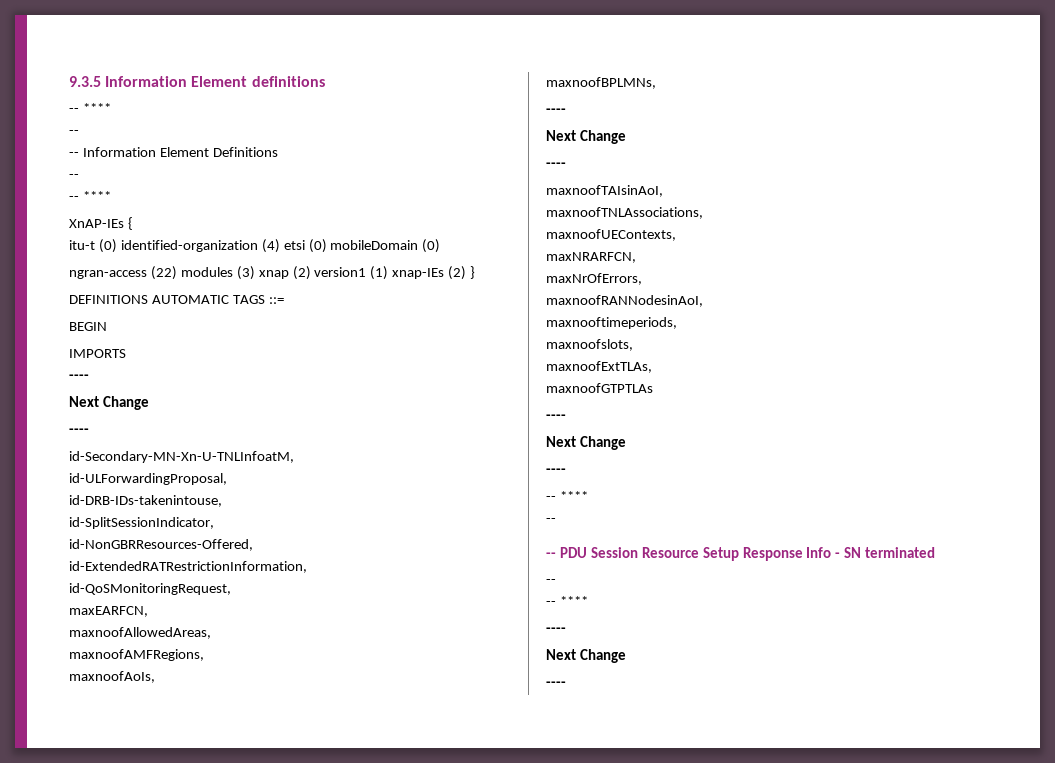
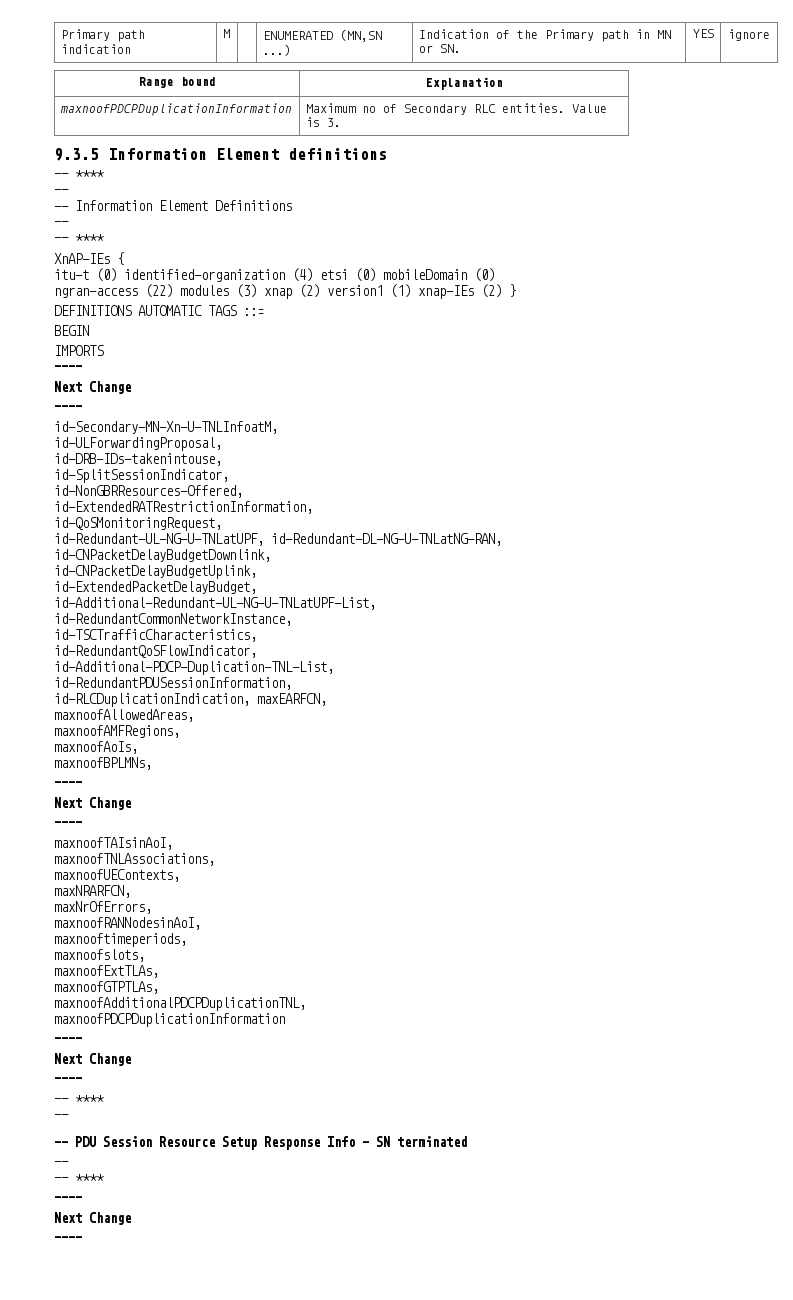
(69, 81) none -> [60,29,145,42] [60,44,131,54] [222,29,230,38] [262,29,382,42] [262,44,291,56] [418,29,671,42] [418,44,461,53] [692,29,714,38] [728,29,770,41] [138,77,216,88] [425,77,503,90] [59,103,292,116] [305,103,607,115] [305,117,341,127] Primary path indication | M | | ENUMERATED (MN,SN ...) | Indication of the Primary path in MN or SN. | YES | ignore // Range bound | Explanation // maxnoofPDCPDuplicationInformation | Maximum no of Secondary RLC entities. Value is 3. //
(231, 589) none -> [54,533,502,546] [54,549,271,562] [54,565,257,579] [54,581,257,594] [54,597,376,610] [54,613,292,626] [54,629,257,642] [54,645,257,658] [54,661,334,675] [54,677,292,690] [54,693,250,707] id-Redundant-UL-NG-U-TNLatUPF, id-Redundant-DL-NG-U-TNLatNG-RAN, // id-CNPacketDelayBudgetDownlink, // id-CNPacketDelayBudgetUplink, // id-ExtendedPacketDelayBudget, // id-Additional-Redundant-UL-NG-U-TNLatUPF-List, // id-RedundantCommonNetworkInstance, // id-TSCTrafficCharacteristics, // id-RedundantQoSFlowIndicator, // id-Additional-PDCP-Duplication-TNL-List, // id-RedundantPDUSessionInformation, // id-RLCDuplicationIndication,
[546,383,653,393] maxnoofGTPTLAs -> [54,981,159,994] [54,997,306,1011] [54,1013,285,1027] maxnoofGTPTLAs, // maxnoofAdditionalPDCPDuplicationTNL, // maxnoofPDCPDuplicationInformation

